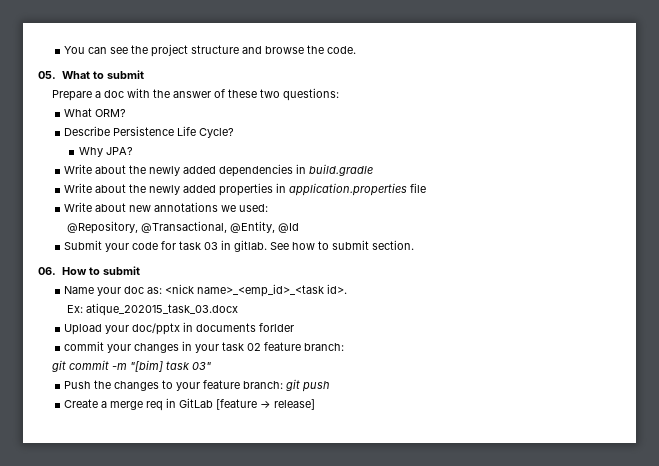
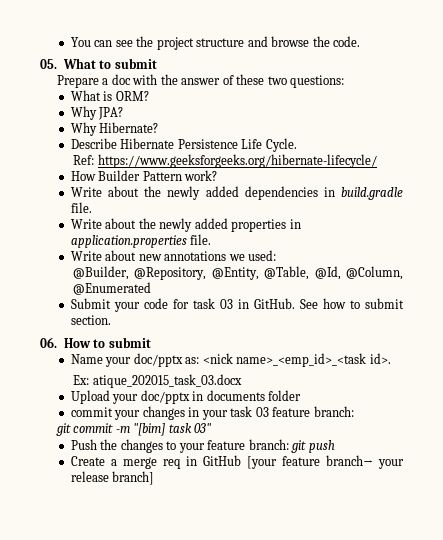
(93, 112) none -> [103,91,113,101] is
[64,126,235,138] [78,147,133,157] Describe Persistence Life Cycle? // Why JPA? -> [70,106,124,120] [70,122,159,136] [70,138,297,152] [73,154,377,168] [70,170,218,181] Why JPA? // Why Hibernate? // Describe Hibernate Persistence Life Cycle. // Ref: https://www.geeksforgeeks.org/hibernate-lifecycle/ // How Builder Pattern work?
(374, 170) none -> [70,202,92,213] file.
[410,183,427,193] file -> [190,234,212,245] file.
[66,221,299,234] @Repository, @Transactional, @Entity, @Id -> [73,266,403,280] [73,282,152,295] @Builder, @Repository, @Entity, @Table, @Id, @Column, @Enumerated
[234,240,268,252] gitlab. -> [253,298,295,309] GitHub.
[124,286,145,294] doc -> [133,353,183,367] doc/pptx
[259,323,295,332] forlder -> [268,390,302,401] folder
[247,343,262,351] 02 -> [255,407,269,417] 03
[179,398,316,410] GitLab [feature → release] -> [203,455,404,469] [70,471,155,485] GitHub [your feature branch→ your release branch]

